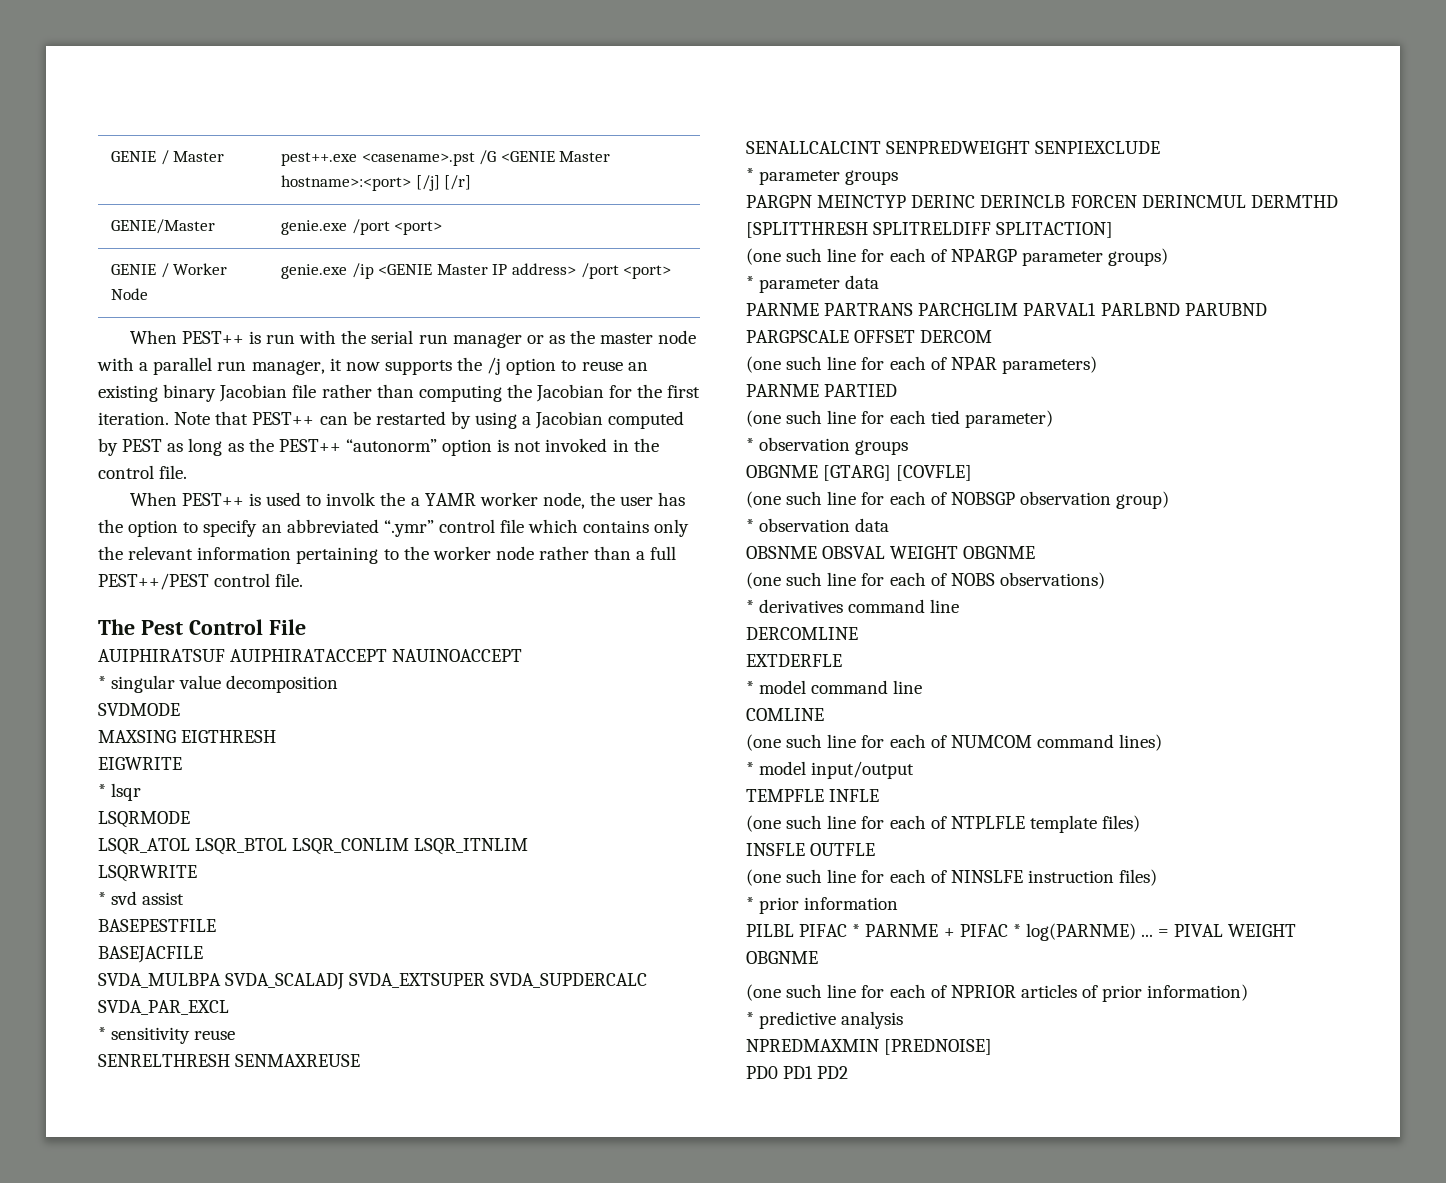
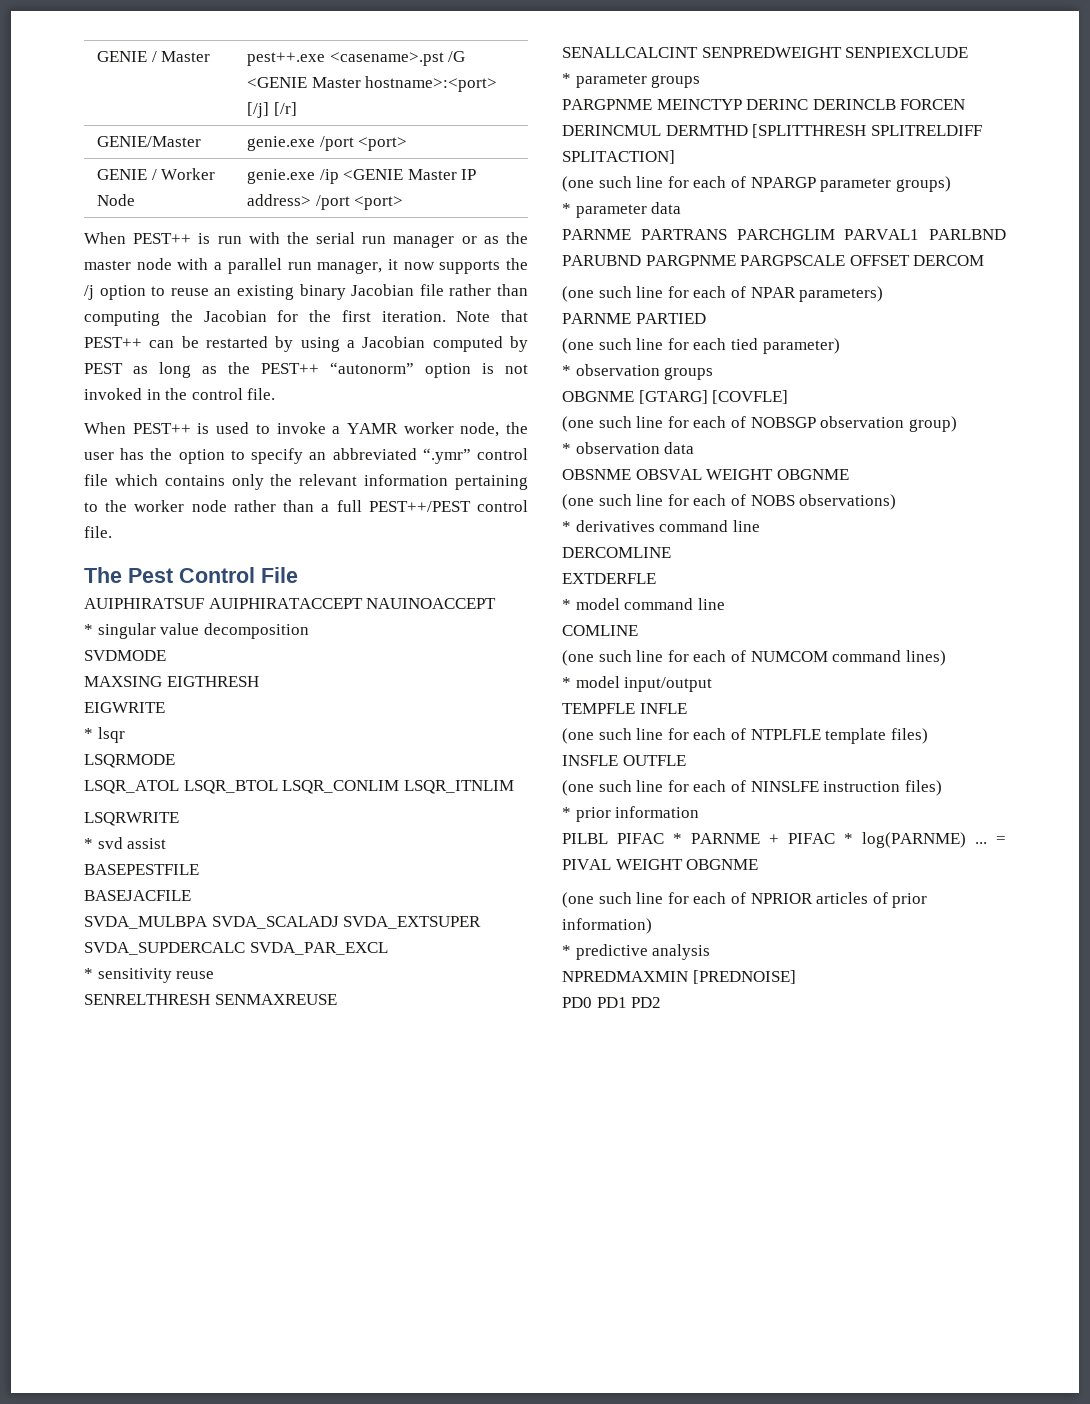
[326,492,406,506] involk the -> [276,422,326,434] invoke
[746,195,812,208] PARGPN -> [562,99,652,110] PARGPNME
(1267, 309) none -> [645,255,736,266] PARGPNME

